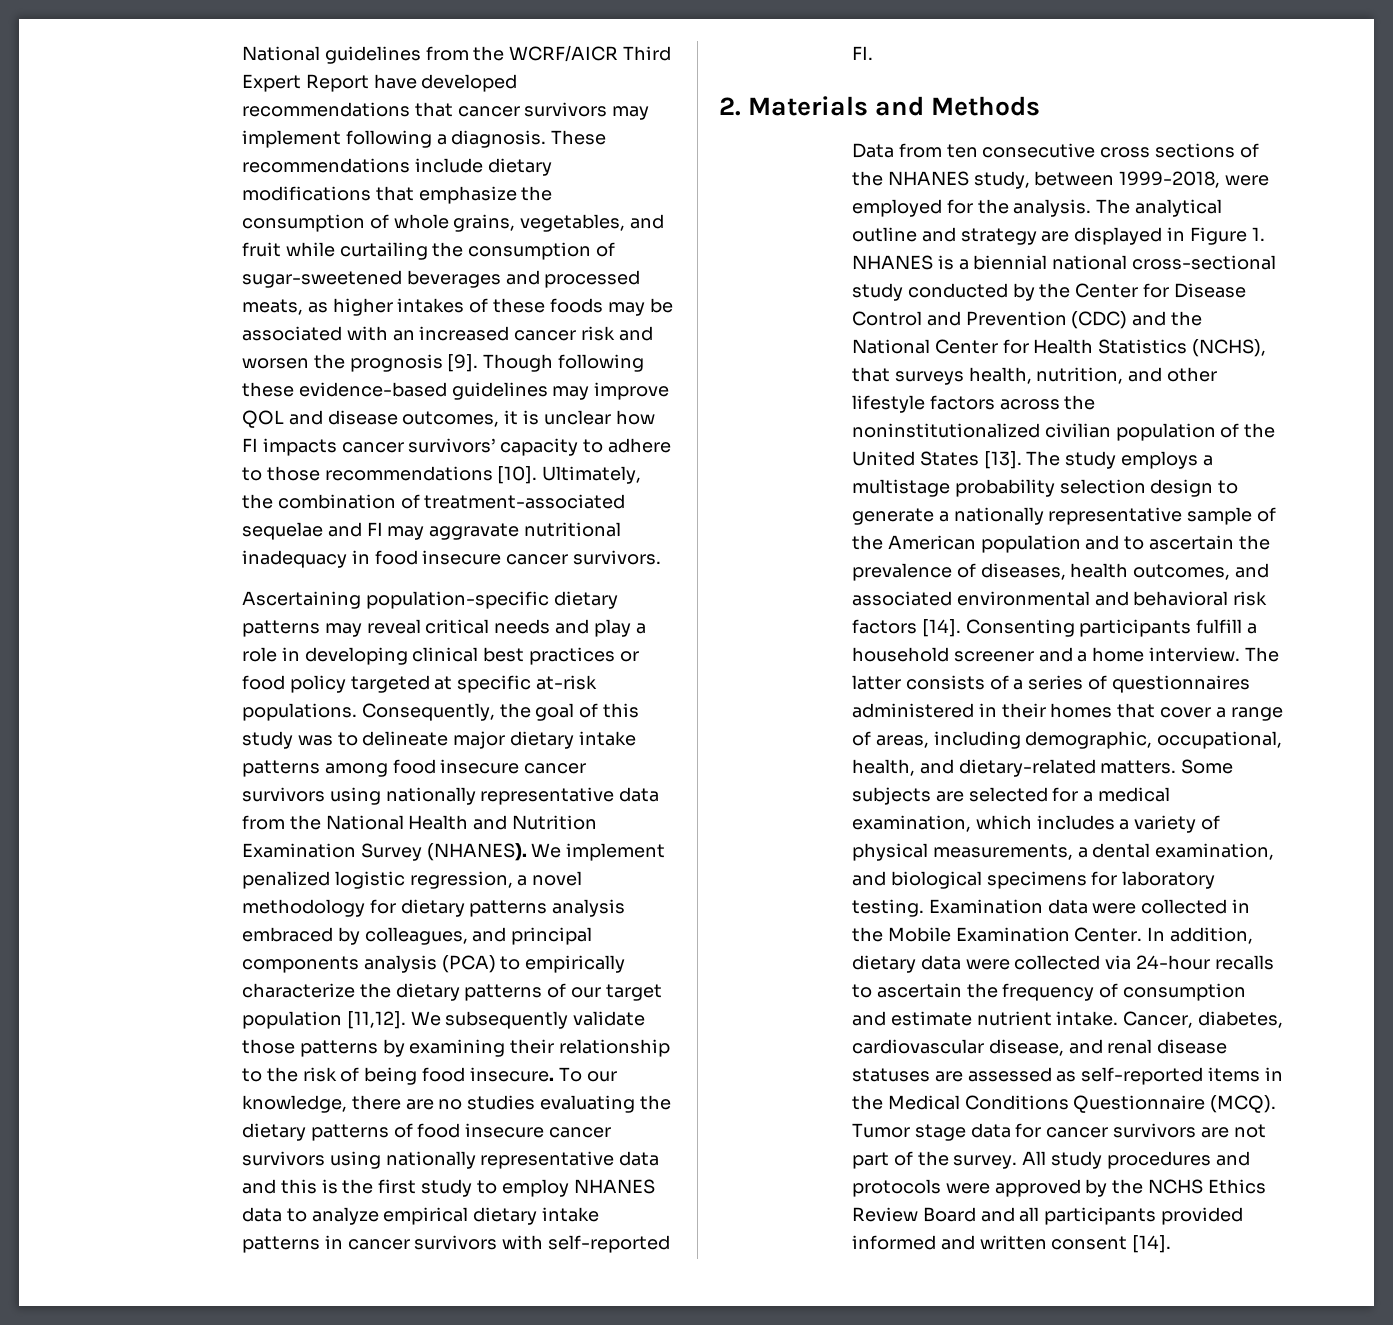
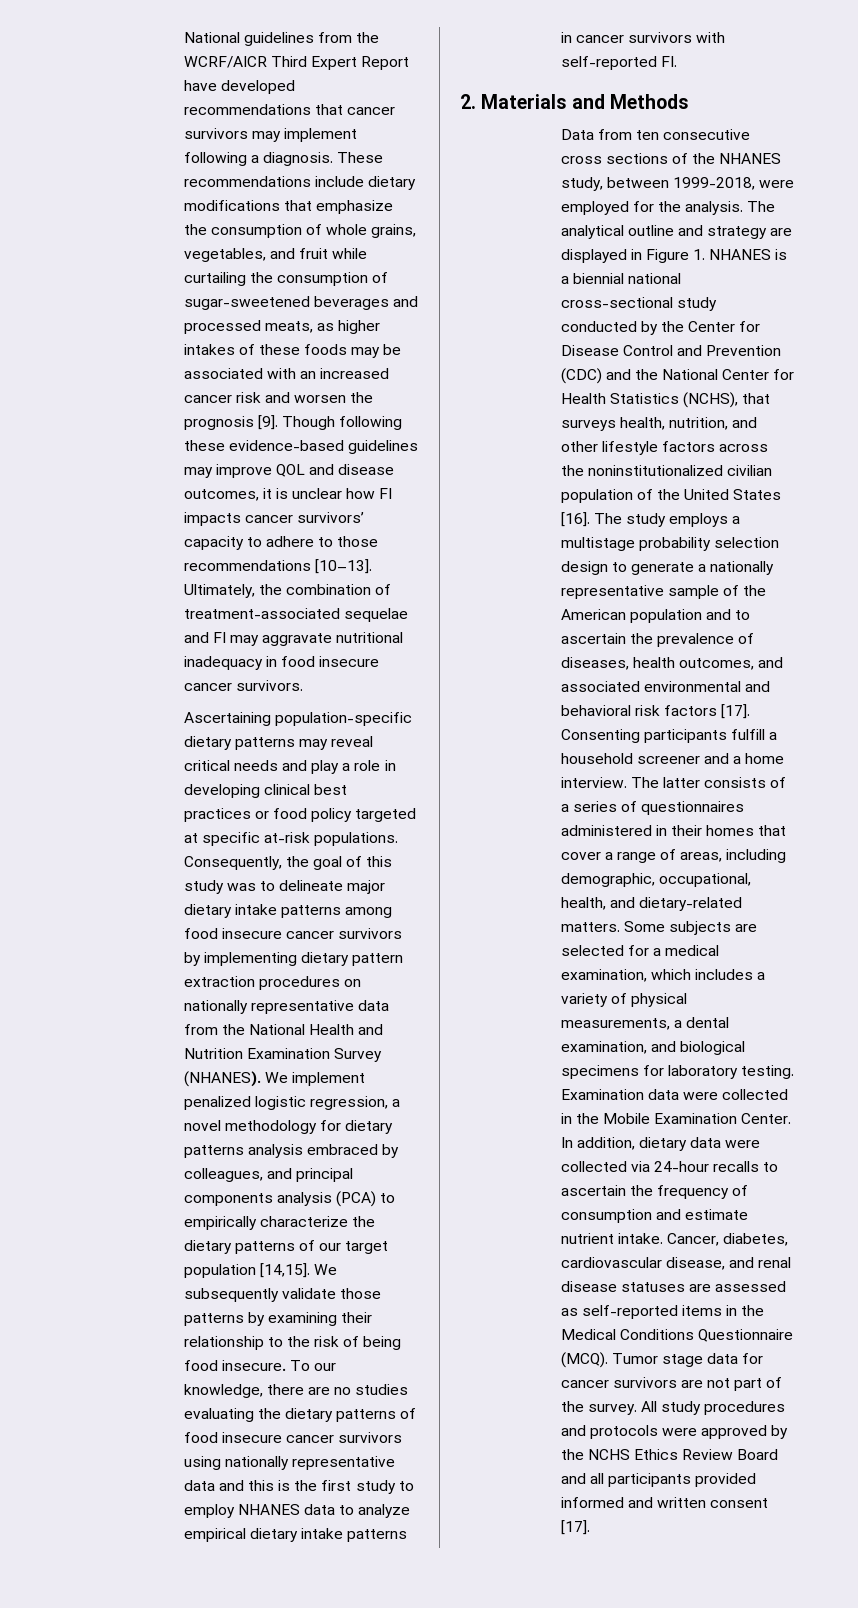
[497,466,538,484] [10]. -> [314,559,372,574] [10–13].
[329,787,381,805] using -> [183,952,404,966] [183,976,361,990] by implementing dietary pattern extraction procedures on
[346,1011,406,1029] [11,12]. -> [259,1263,310,1278] [14,15].
[983,451,1022,469] [13]. -> [560,512,590,527] [16].
[921,619,961,637] [14]. -> [721,704,751,719] [17].
[1132,1235,1172,1253] [14]. -> [560,1520,590,1535] [17].

